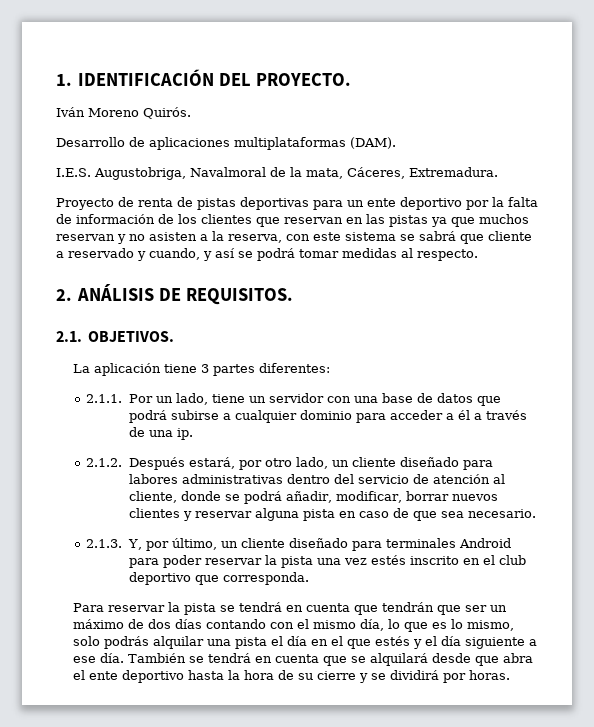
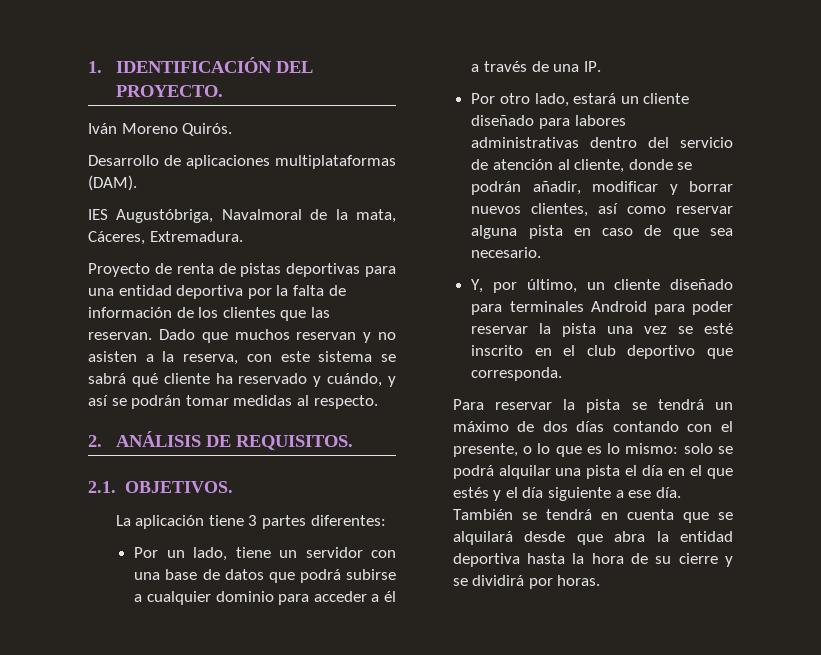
[56,167,186,180] I.E.S. Augustobriga, -> [88,209,214,223] IES Augustóbriga,
[347,197,462,210] un ente deportivo -> [88,285,244,299] una entidad deportiva
[284,214,447,227] reservan en las pistas ya -> [310,307,330,318] [88,329,195,340] las reservan. Dado
[460,231,532,244] [56,251,64,258] que cliente a -> [131,373,233,387] qué cliente ha
[149,248,200,260] cuando, -> [327,373,383,387] cuándo,
[257,248,295,261] podrá -> [131,395,182,409] podrán
[86,394,123,403] 2.1.1. -> (386, 520) none
[176,428,193,440] [86,457,262,470] ip. // 2.1.2. Después estará, por -> [583,61,601,72] [471,93,496,104] IP. // Por
(328, 463) none -> [573,93,617,104] estará
[243,491,498,504] [128,508,192,521] podrá añadir, modificar, borrar nuevos clientes y -> [471,181,733,195] [471,203,667,217] podrán añadir, modificar y borrar nuevos clientes, así como
[86,539,123,548] 2.1.3. -> (542, 252) none
[370,555,406,565] estés -> [678,323,733,334] se esté
[285,602,487,615] en cuenta que tendrán que ser -> (704, 404) none
[312,619,384,631] mismo día, -> [452,443,532,457] presente, o
[466,620,514,631] [72,636,149,649] mismo, solo podrás -> [625,443,733,454] [452,465,494,479] mismo: solo se podrá
[72,670,184,683] el ente deportivo -> [656,531,733,542] [452,553,520,567] la entidad deportiva

